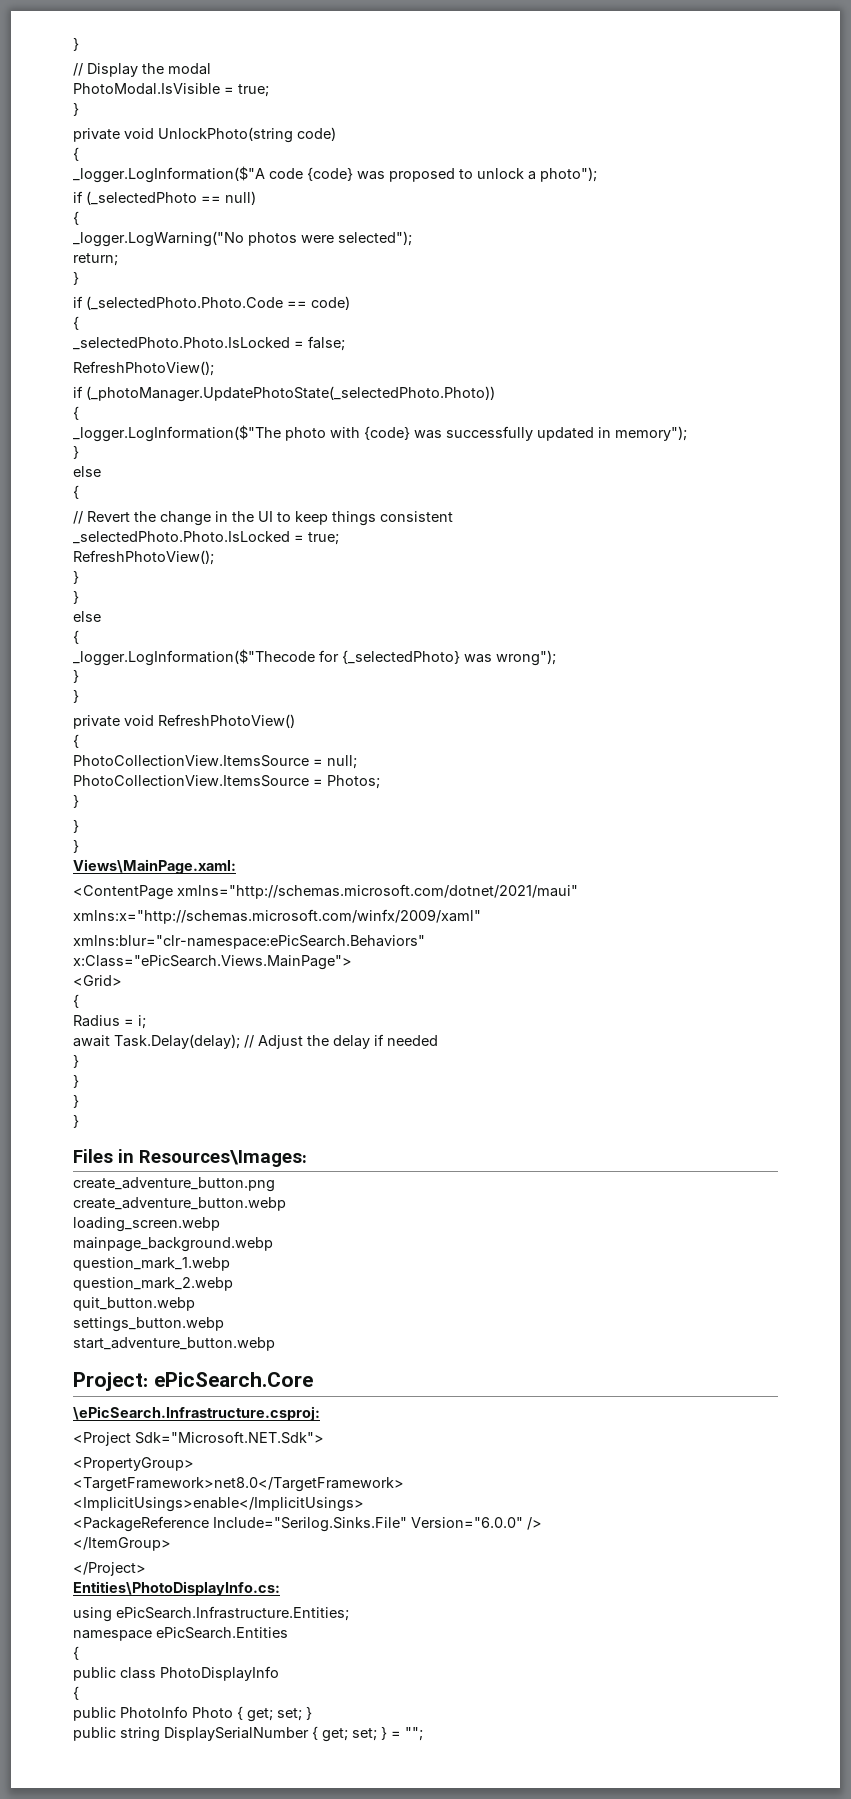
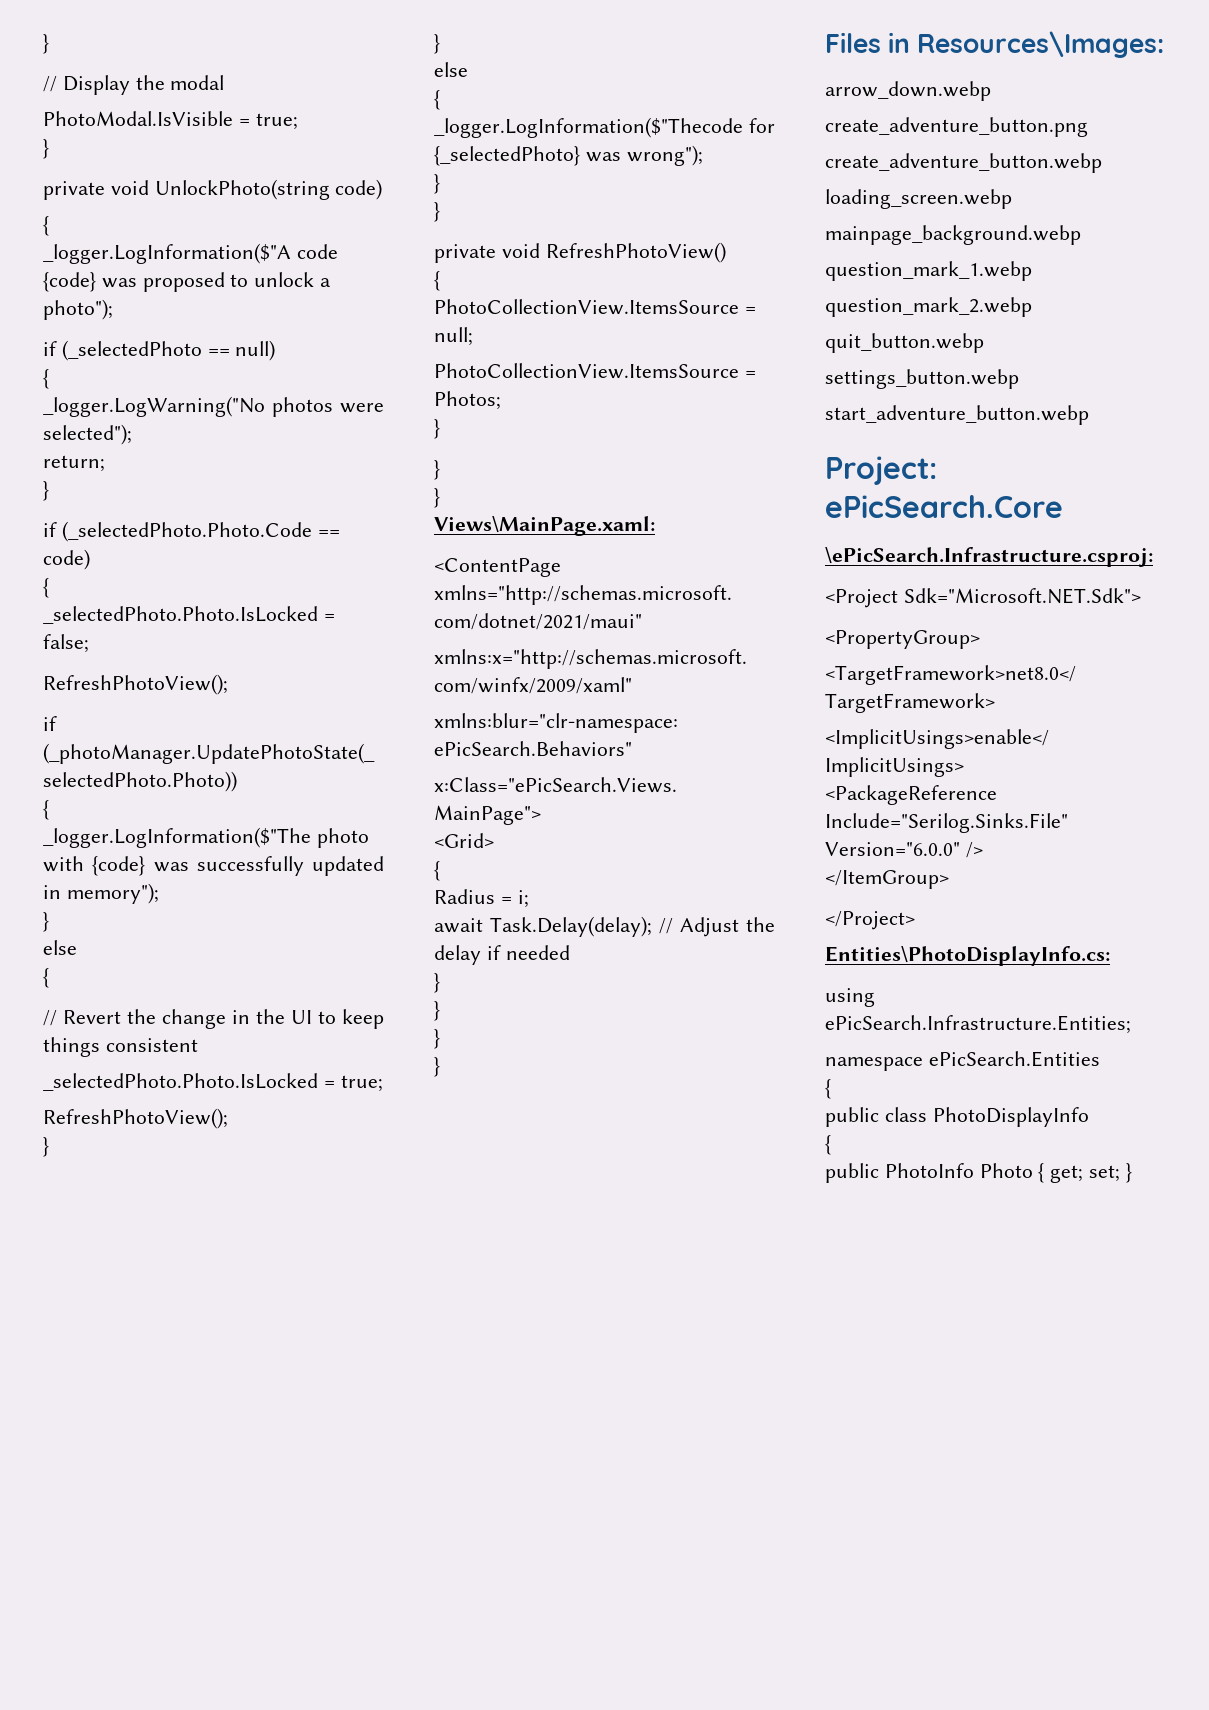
(307, 1158) none -> [825,81,991,101] // arrow_down.webp
[73,1726,423,1742] // public string DisplaySerialNumber { get; set; } = ""; -> (1132, 1173) none

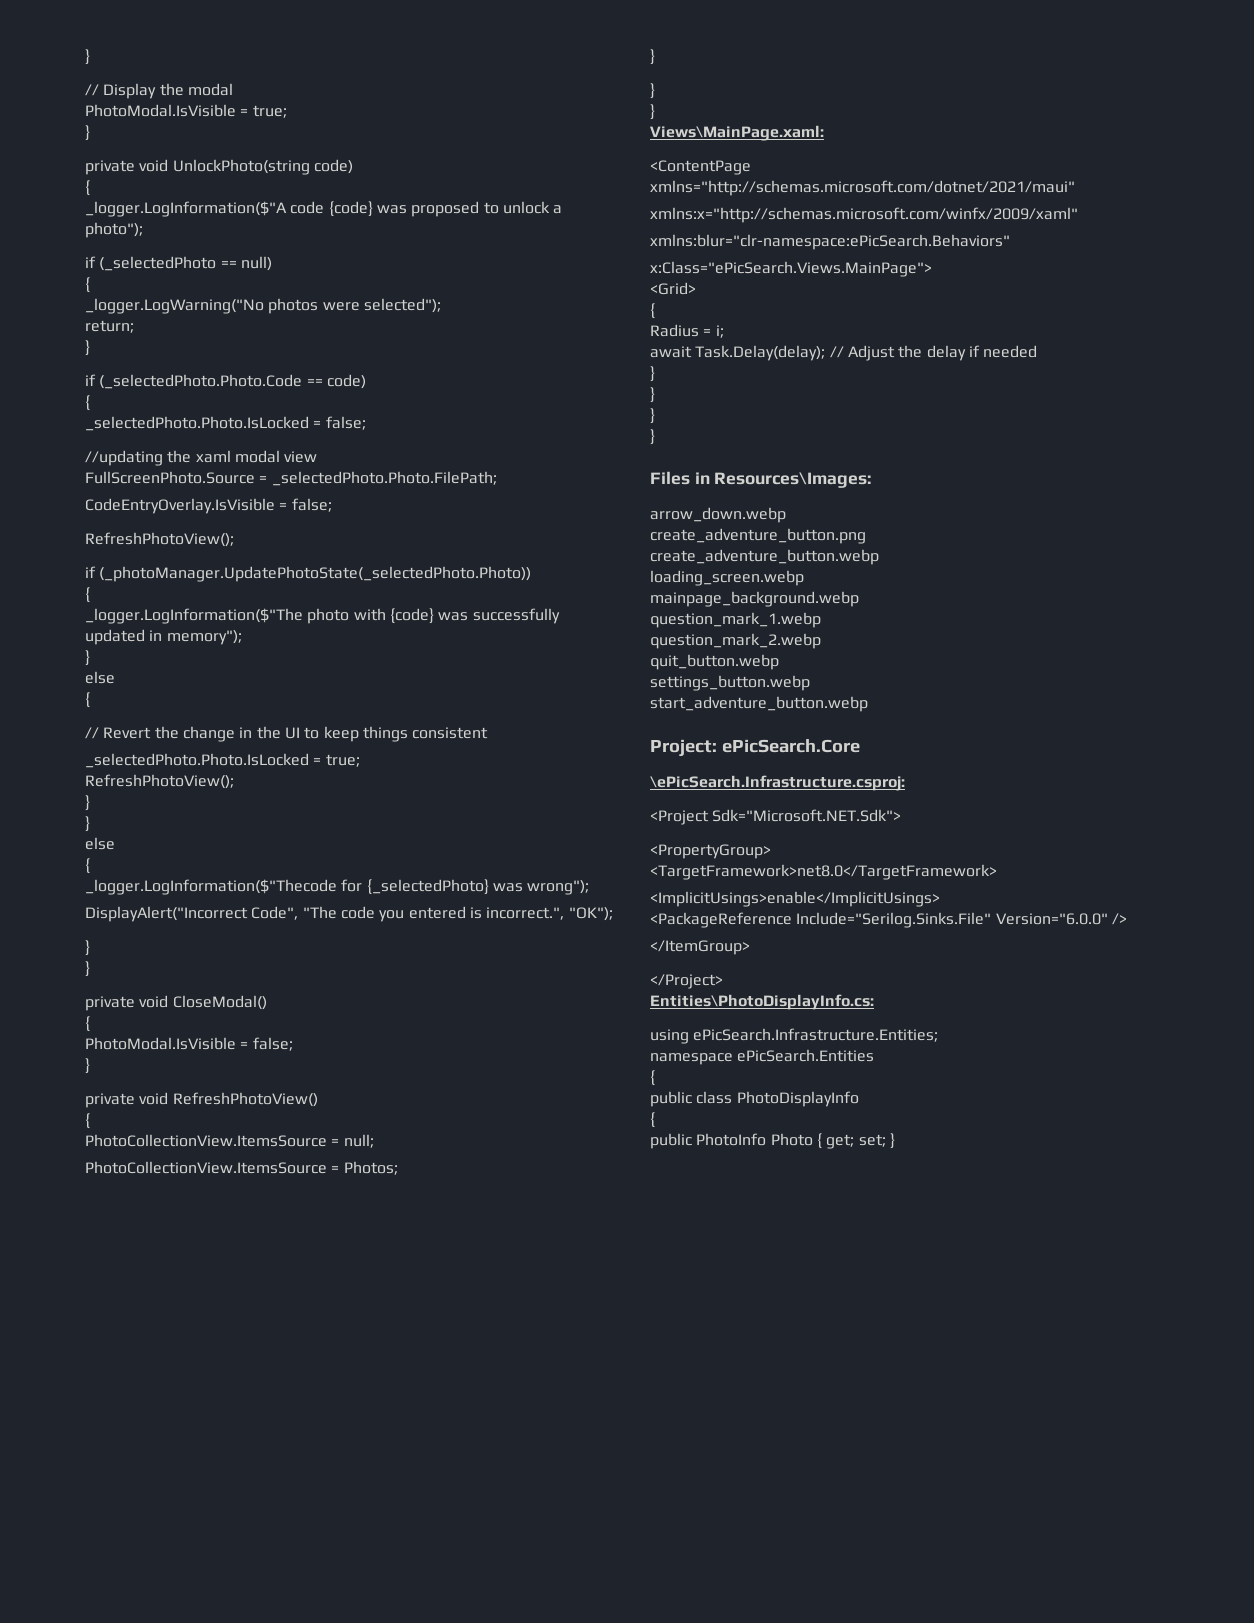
(89, 643) none -> [85,450,318,466] [85,471,497,486] [85,498,332,514] // //updating the xaml modal view // FullScreenPhoto.Source = _selectedPhoto.Photo.FilePath; // CodeEntryOverlay.IsVisible = false;
[434,174,440,194] } -> [85,906,613,922] [85,940,90,956] [85,961,90,977] [85,995,267,1011] [85,1016,90,1032] [85,1037,293,1051] DisplayAlert("Incorrect Code", "The code you entered is incorrect.", "OK"); // } // } // private void CloseModal() // { // PhotoModal.IsVisible = false;

